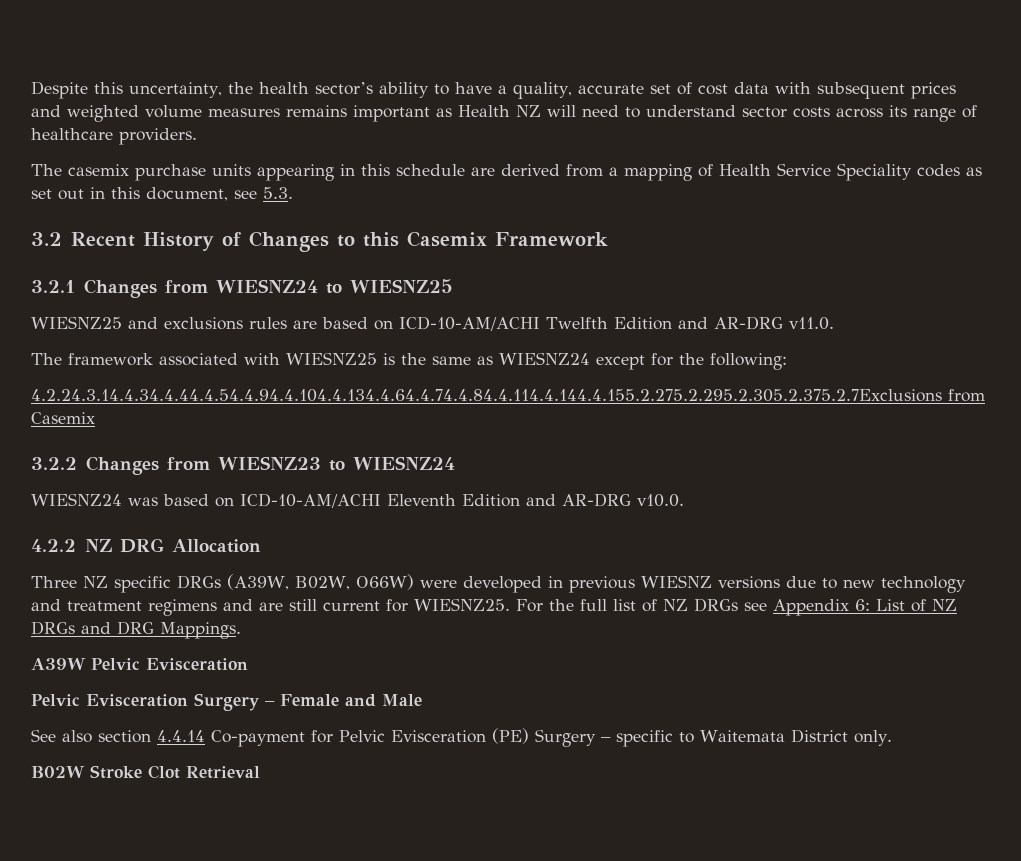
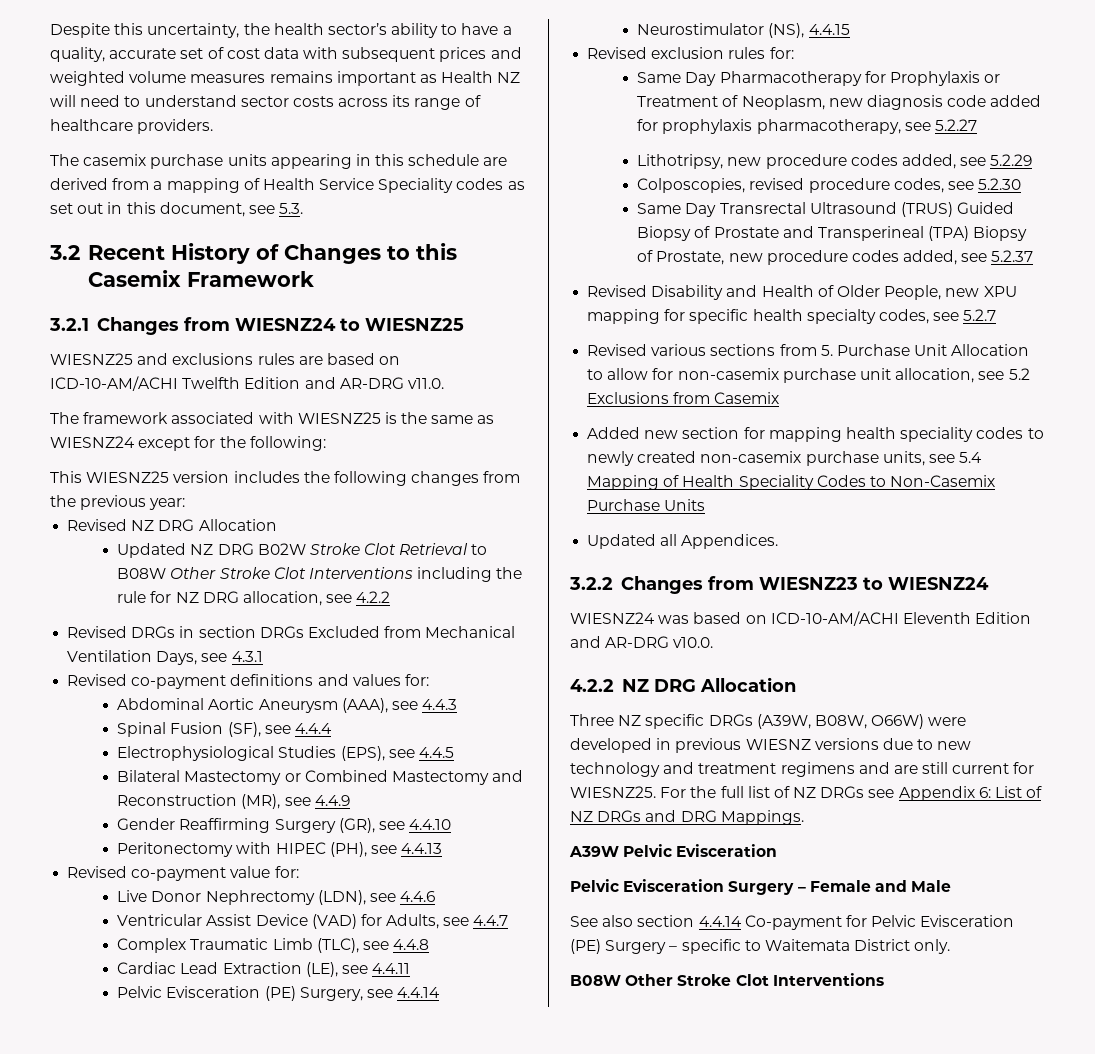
[31,389,985,402] [31,412,95,424] 4.2.24.3.14.4.34.4.44.4.54.4.94.4.104.4.134.4.64.4.74.4.84.4.114.4.144.4.155.2.275.2.295.2.305.2.375.2.7Exclusions from Casemix -> [50,471,521,486] [50,495,186,510] [67,519,277,531] [117,543,488,558] [117,567,523,582] [117,591,391,606] [67,626,516,638] [67,650,263,665] [67,674,429,689] [117,698,458,713] [117,722,332,737] [117,746,454,761] [117,770,524,785] [117,794,350,809] [117,818,452,833] [117,842,443,857] [67,866,299,881] [117,890,436,905] [117,914,509,929] [117,938,430,953] [117,962,411,977] [117,986,441,1001] [637,23,850,38] [587,47,794,59] [637,71,1001,86] [637,95,1042,110] [637,119,977,134] [637,154,1033,169] [637,178,1022,193] [637,202,1015,217] [637,226,1028,241] [637,250,1034,265] [587,285,1017,300] [587,309,997,324] [587,344,1030,356] [587,368,1030,383] [587,392,780,404] [587,427,1044,442] [587,451,983,466] [587,475,996,490] [587,499,706,511] [587,534,779,549] This WIESNZ25 version includes the following changes from the previous year: // Revised NZ DRG Allocation // Updated NZ DRG B02W Stroke Clot Retrieval to B08W Other Stroke Clot Interventions including the rule for NZ DRG allocation, see 4.2.2 // Revised DRGs in section DRGs Excluded from Mechanical Ventilation Days, see 4.3.1 // Revised co-payment definitions and values for: // Abdominal Aortic Aneurysm (AAA), see 4.4.3 // Spinal Fusion (SF), see 4.4.4 // Electrophysiological Studies (EPS), see 4.4.5 // Bilateral Mastectomy or Combined Mastectomy and Reconstruction (MR), see 4.4.9 // Gender Reaffirming Surgery (GR), see 4.4.10 // Peritonectomy with HIPEC (PH), see 4.4.13 // Revised co-payment value for: // Live Donor Nephrectomy (LDN), see 4.4.6 // Ventricular Assist Device (VAD) for Adults, see 4.4.7 // Complex Traumatic Limb (TLC), see 4.4.8 // Cardiac Lead Extraction (LE), see 4.4.11 // Pelvic Evisceration (PE) Surgery, see 4.4.14 // Neurostimulator (NS), 4.4.15 // Revised exclusion rules for: // Same Day Pharmacotherapy for Prophylaxis or Treatment of Neoplasm, new diagnosis code added for prophylaxis pharmacotherapy, see 5.2.27 // Lithotripsy, new procedure codes added, see 5.2.29 // Colposcopies, revised procedure codes, see 5.2.30 // Same Day Transrectal Ultrasound (TRUS) Guided Biopsy of Prostate and Transperineal (TPA) Biopsy of Prostate, new procedure codes added, see 5.2.37 // Revised Disability and Health of Older People, new XPU mapping for specific health specialty codes, see 5.2.7 // Revised various sections from 5. Purchase Unit Allocation to allow for non-casemix purchase unit allocation, see 5.2 Exclusions from Casemix // Added new section for mapping health speciality codes to newly created non-casemix purchase units, see 5.4 Mapping of Health Speciality Codes to Non-Casemix Purchase Units // Updated all Appendices.
[294,576,350,590] B02W, -> [814,715,867,729] B08W,
[31,765,260,779] B02W Stroke Clot Retrieval -> [570,973,884,986] B08W Other Stroke Clot Interventions

